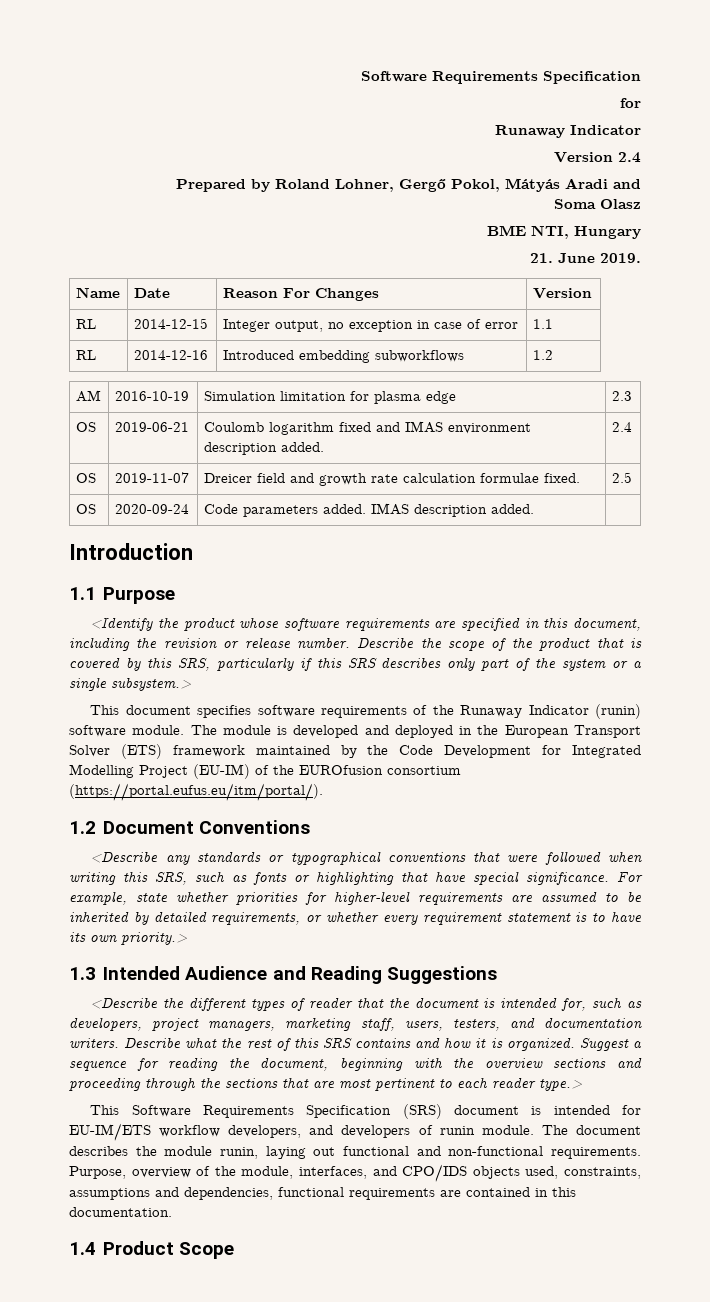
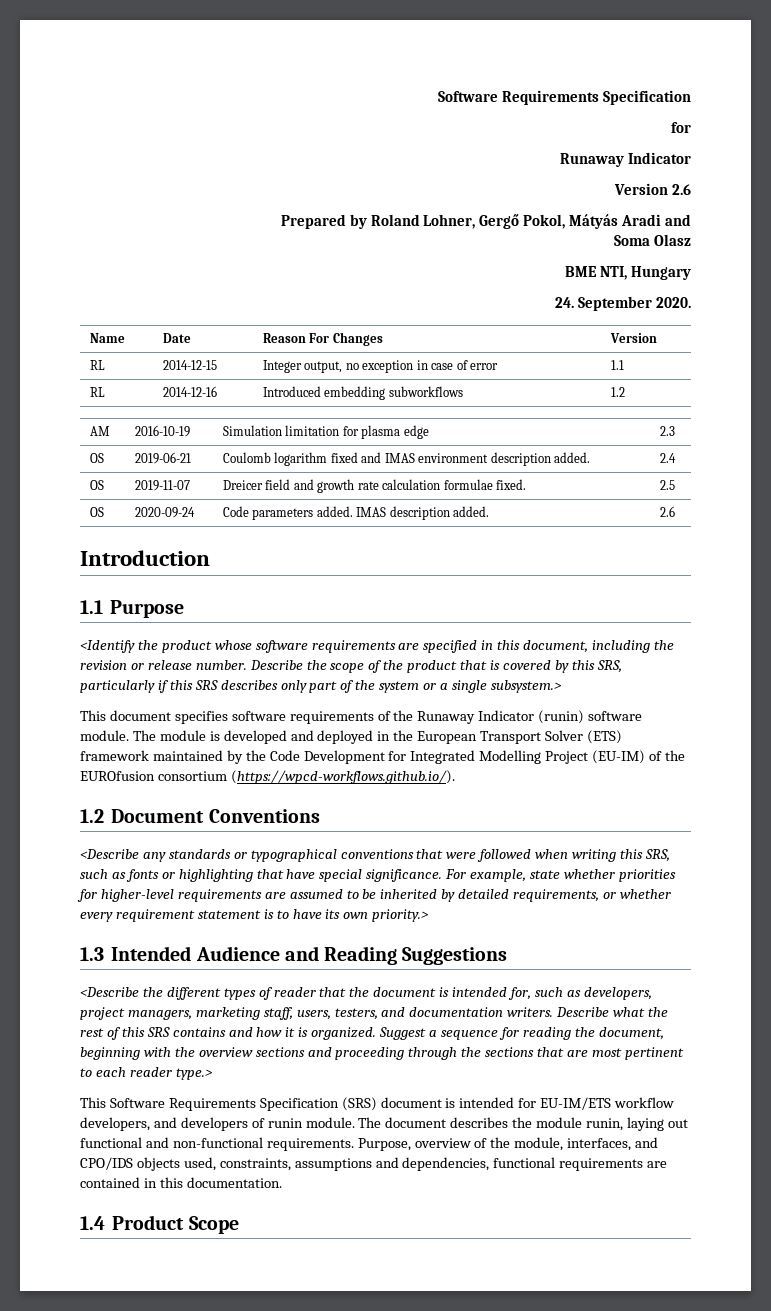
[618,152,641,163] 2.4 -> [672,184,691,195] 2.6
[530,253,641,263] 21. June 2019. -> [555,296,691,311] 24. September 2020.
(534, 509) none -> [659,506,675,517] 2.6
[69,783,323,801] (https://portal.eufus.eu/itm/portal/). -> [230,770,455,784] (https://wpcd-workflows.github.io/).

